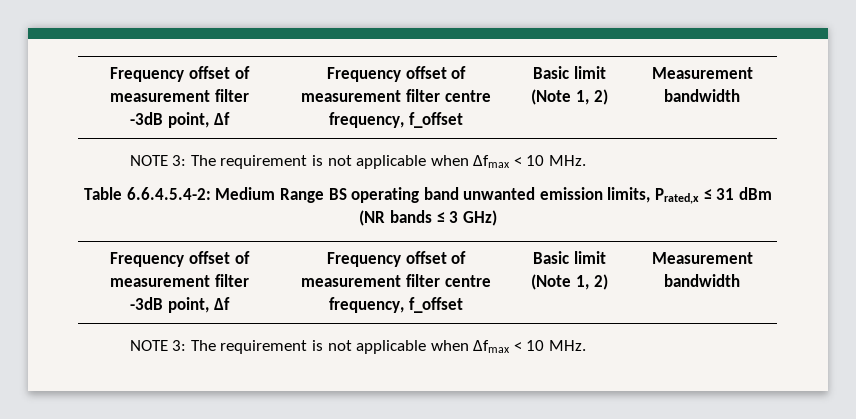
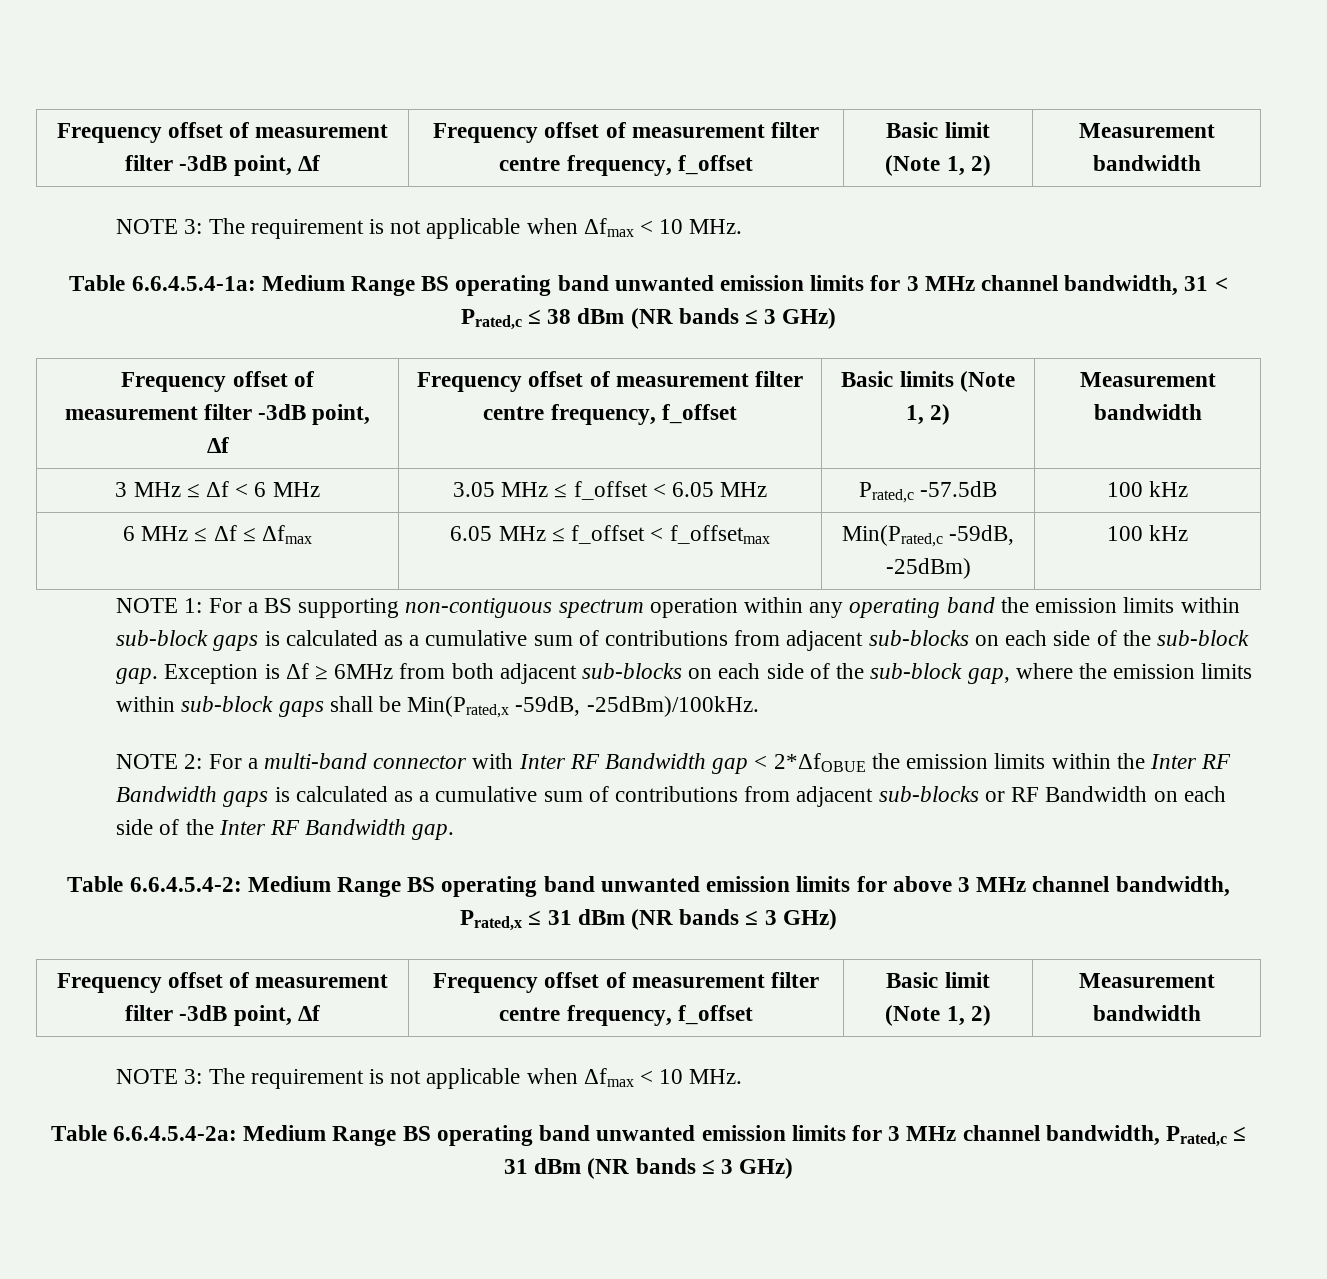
(587, 160) none -> [69,275,1228,296] [460,308,837,330] [121,371,314,392] [64,404,371,425] [206,437,229,453] [417,371,803,392] [483,404,737,425] [841,371,1015,392] [905,404,951,425] [1079,372,1216,387] [1093,404,1202,420] [115,481,320,498] [452,481,768,500] [858,481,998,503] [1106,481,1189,497] [122,525,313,544] [450,525,770,544] [841,525,1015,547] [885,558,971,579] [1106,525,1189,541] [116,597,1240,618] [116,630,1249,651] [116,663,1253,684] [116,696,759,718] [116,753,1232,774] [116,786,1226,807] [116,819,455,840] // Table 6.6.4.5.4-1a: Medium Range BS operating band unwanted emission limits for 3 MHz channel bandwidth, 31 < Prated,c ≤ 38 dBm (NR bands ≤ 3 GHz) // Frequency offset of measurement filter -3dB point, Δf | Frequency offset of measurement filter centre frequency, f_offset | Basic limits (Note 1, 2) | Measurement bandwidth // 3 MHz ≤ Δf < 6 MHz | 3.05 MHz ≤ f_offset < 6.05 MHz | Prated,c -57.5dB | 100 kHz // 6 MHz ≤ Δf ≤ Δfmax | 6.05 MHz ≤ f_offset < f_offsetmax | Min(Prated,c -59dB, -25dBm) | 100 kHz // NOTE 1: For a BS supporting non-contiguous spectrum operation within any operating band the emission limits within sub-block gaps is calculated as a cumulative sum of contributions from adjacent sub-blocks on each side of the sub-block gap. Exception is Δf ≥ 6MHz from both adjacent sub-blocks on each side of the sub-block gap, where the emission limits within sub-block gaps shall be Min(Prated,x -59dB, -25dBm)/100kHz. // NOTE 2: For a multi-band connector with Inter RF Bandwidth gap < 2*ΔfOBUE the emission limits within the Inter RF Bandwidth gaps is calculated as a cumulative sum of contributions from adjacent sub-blocks or RF Bandwidth on each side of the Inter RF Bandwidth gap.
[607,187,651,203] limits, -> [796,876,1230,897] limits for above 3 MHz channel bandwidth,
(587, 345) none -> [50,1125,1247,1147] [503,1158,794,1179] // Table 6.6.4.5.4-2a: Medium Range BS operating band unwanted emission limits for 3 MHz channel bandwidth, Prated,c ≤ 31 dBm (NR bands ≤ 3 GHz)

